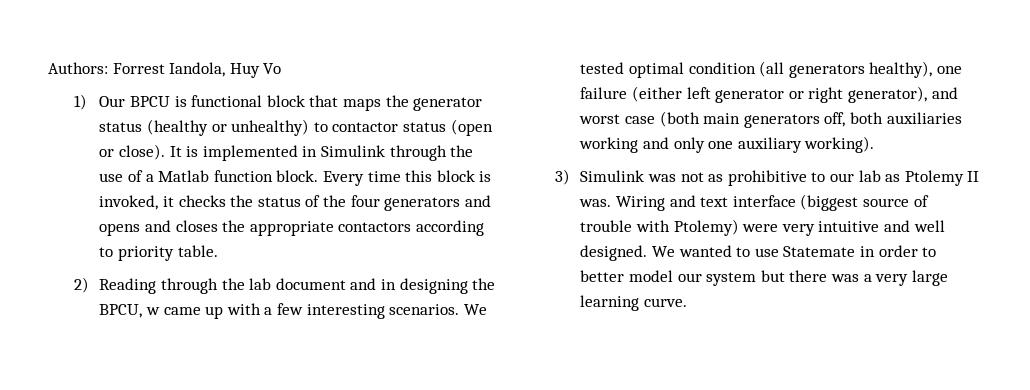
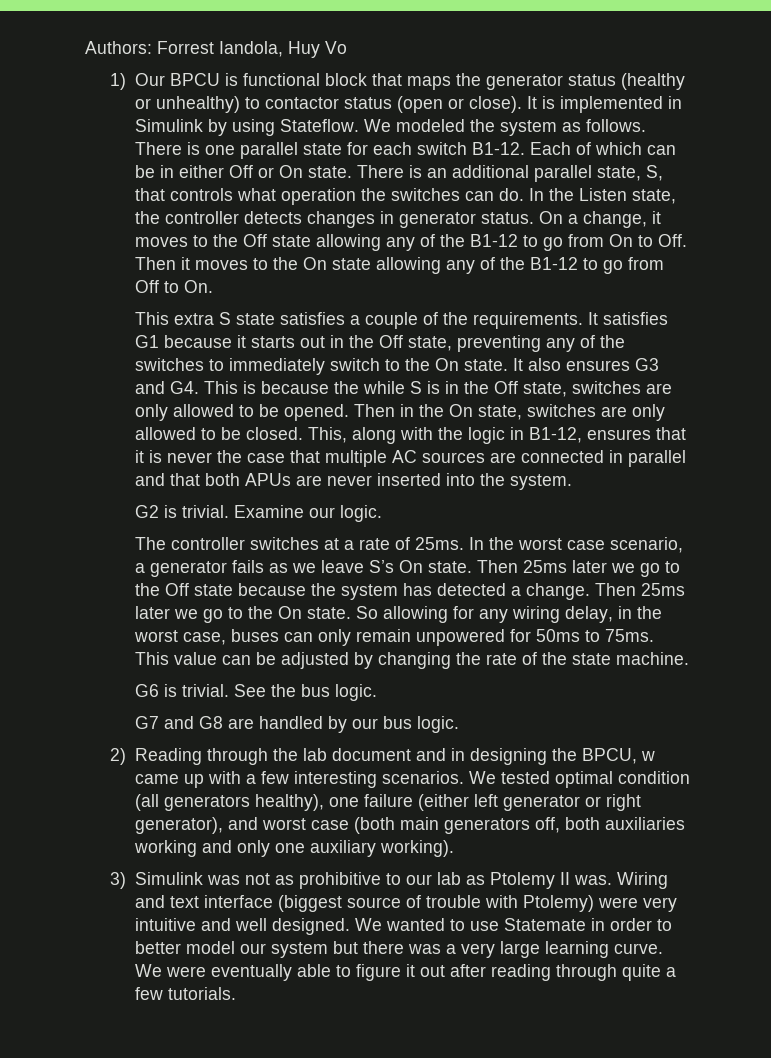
[389,145,474,161] [99,170,492,186] [99,195,491,211] [99,220,485,236] [99,245,218,261] through the use of a Matlab function block. Every time this block is invoked, it checks the status of the four generators and opens and closes the appropriate contactors according to priority table. -> [207,119,646,136] [134,142,676,159] [134,165,663,182] [134,188,676,205] [134,211,661,228] [134,234,687,251] [134,257,664,274] [134,280,213,293] [134,312,668,329] [134,335,625,352] [134,358,659,375] [134,381,672,397] [134,404,665,421] [134,427,686,444] [134,450,686,467] [134,473,572,490] [134,505,382,522] [134,537,683,553] [134,560,680,577] [134,583,685,600] [134,606,662,623] [133,629,654,646] [134,652,689,669] [134,684,377,701] [134,716,459,733] by using Stateflow. We modeled the system as follows. There is one parallel state for each switch B1-12. Each of which can be in either Off or On state. There is an additional parallel state, S, that controls what operation the switches can do. In the Listen state, the controller detects changes in generator status. On a change, it moves to the Off state allowing any of the B1-12 to go from On to Off. Then it moves to the On state allowing any of the B1-12 to go from Off to On. // This extra S state satisfies a couple of the requirements. It satisfies G1 because it starts out in the Off state, preventing any of the switches to immediately switch to the On state. It also ensures G3 and G4. This is because the while S is in the Off state, switches are only allowed to be opened. Then in the On state, switches are only allowed to be closed. This, along with the logic in B1-12, ensures that it is never the case that multiple AC sources are connected in parallel and that both APUs are never inserted into the system. // G2 is trivial. Examine our logic. // The controller switches at a rate of 25ms. In the worst case scenario, a generator fails as we leave S’s On state. Then 25ms later we go to the Off state because the system has detected a change. Then 25ms later we go to the On state. So allowing for any wiring delay, in the worst case, buses can only remain unpowered for 50ms to 75ms. This value can be adjusted by changing the rate of the state machine. // G6 is trivial. See the bus logic. // G7 and G8 are handled by our bus logic.
(688, 302) none -> [134,964,676,981] [134,987,236,1000] We were eventually able to figure it out after reading through quite a few tutorials.

